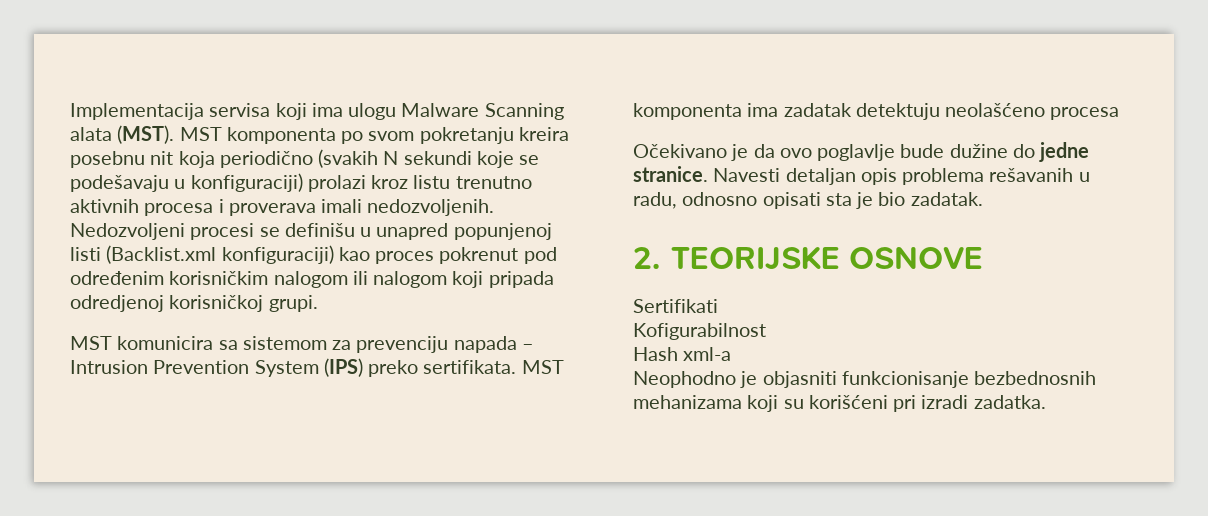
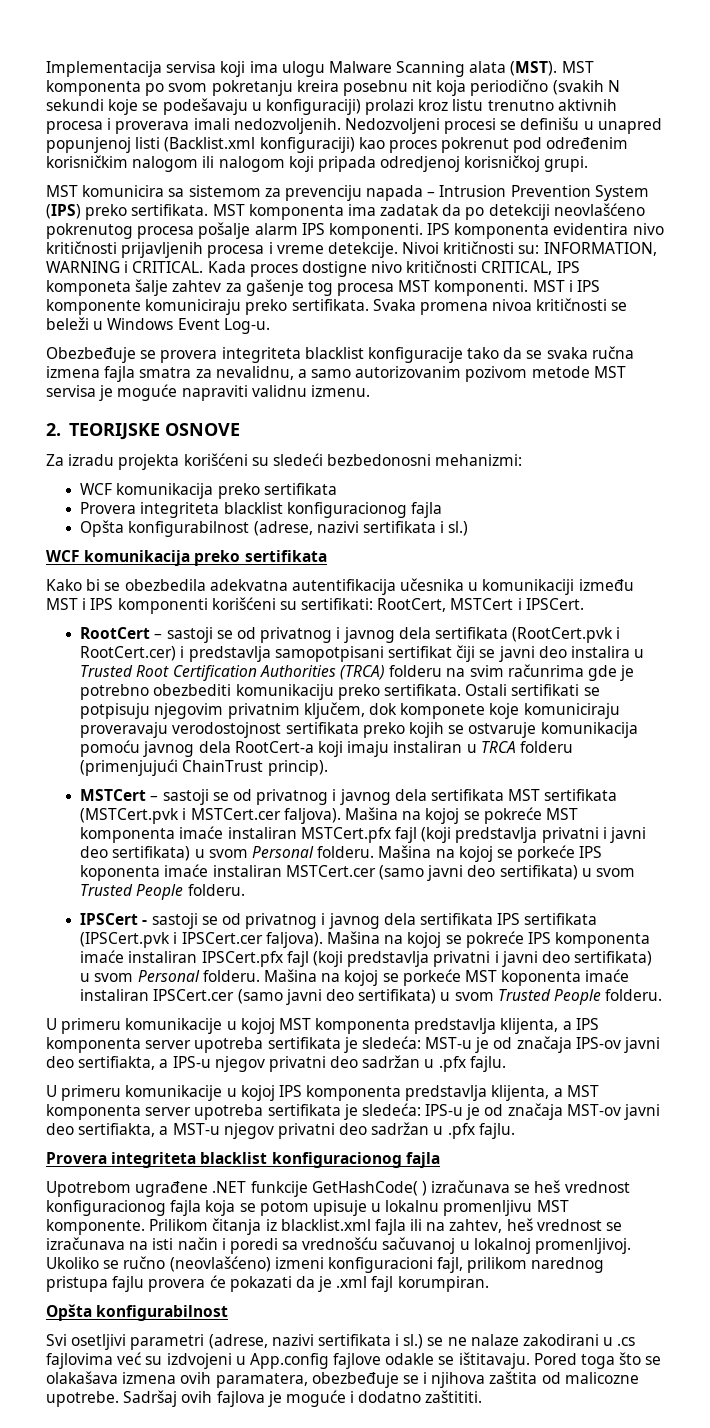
[855,103,1120,120] [633,142,1090,162] [633,166,1090,185] [633,192,983,209] [633,246,984,271] [633,299,718,313] [633,323,766,340] [633,347,732,361] [633,371,1097,388] [633,395,1046,412] detektuju neolašćeno procesa // Očekivano je da ovo poglavlje bude dužine do jedne stranice. Navesti detaljan opis problema rešavanih u radu, odnosno opisati sta je bio zadatak. // 2. TEORIJSKE OSNOVE // Sertifikati // Kofigurabilnost // Hash xml-a // Neophodno je objasniti funkcionisanje bezbednosnih mehanizama koji su korišćeni pri izradi zadatka. -> [442,203,645,220] [46,222,664,239] [46,241,657,258] [46,260,580,277] [46,279,601,296] [46,298,628,315] [46,317,270,334] [46,346,634,363] [46,366,626,382] [46,384,370,401] [46,423,240,440] [46,453,523,470] [80,483,337,499] [80,502,443,518] [80,520,469,537] [46,550,327,566] [46,578,634,595] [46,597,584,614] [80,627,621,643] [80,645,645,662] [80,664,635,681] [80,684,600,700] [80,702,620,719] [80,722,638,738] [80,740,573,757] [80,759,328,776] [80,789,618,805] [80,807,578,824] [80,826,646,843] [80,845,603,862] [80,864,635,881] [80,884,245,900] [80,913,598,929] [80,931,651,948] [80,950,653,967] [80,969,630,986] [80,989,663,1005] [46,1018,599,1034] [46,1036,661,1053] [46,1055,506,1072] [46,1085,599,1101] [46,1103,661,1120] [46,1122,515,1139] [46,1152,440,1168] [46,1180,630,1197] [46,1200,569,1216] [46,1218,623,1235] [46,1237,632,1254] [46,1256,605,1273] [46,1275,489,1292] [46,1304,229,1321] [46,1334,636,1350] [46,1352,662,1369] [46,1371,639,1388] [46,1390,483,1407] da po detekciji neovlašćeno pokrenutog procesa pošalje alarm IPS komponenti. IPS komponenta evidentira nivo kritičnosti prijavljenih procesa i vreme detekcije. Nivoi kritičnosti su: INFORMATION, WARNING i CRITICAL. Kada proces dostigne nivo kritičnosti CRITICAL, IPS komponeta šalje zahtev za gašenje tog procesa MST komponenti. MST i IPS komponente komuniciraju preko sertifikata. Svaka promena nivoa kritičnosti se beleži u Windows Event Log-u. // Obezbeđuje se provera integriteta blacklist konfiguracije tako da se svaka ručna izmena fajla smatra za nevalidnu, a samo autorizovanim pozivom metode MST servisa je moguće napraviti validnu izmenu. // 2. TEORIJSKE OSNOVE // Za izradu projekta korišćeni su sledeći bezbedonosni mehanizmi: // WCF komunikacija preko sertifikata // Provera integriteta blacklist konfiguracionog fajla // Opšta konfigurabilnost (adrese, nazivi sertifikata i sl.) // WCF komunikacija preko sertifikata // Kako bi se obezbedila adekvatna autentifikacija učesnika u komunikaciji između MST i IPS komponenti korišćeni su sertifikati: RootCert, MSTCert i IPSCert. // RootCert – sastoji se od privatnog i javnog dela sertifikata (RootCert.pvk i RootCert.cer) i predstavlja samopotpisani sertifikat čiji se javni deo instalira u Trusted Root Certification Authorities (TRCA) folderu na svim računrima gde je potrebno obezbediti komunikaciju preko sertifikata. Ostali sertifikati se potpisuju njegovim privatnim ključem, dok komponete koje komuniciraju proveravaju verodostojnost sertifikata preko kojih se ostvaruje komunikacija pomoću javnog dela RootCert-a koji imaju instaliran u TRCA folderu (primenjujući ChainTrust princip). // MSTCert – sastoji se od privatnog i javnog dela sertifikata MST sertifikata (MSTCert.pvk i MSTCert.cer faljova). Mašina na kojoj se pokreće MST komponenta imaće instaliran MSTCert.pfx fajl (koji predstavlja privatni i javni deo sertifikata) u svom Personal folderu. Mašina na kojoj se porkeće IPS koponenta imaće instaliran MSTCert.cer (samo javni deo sertifikata) u svom Trusted People folderu. // IPSCert - sastoji se od privatnog i javnog dela sertifikata IPS sertifikata (IPSCert.pvk i IPSCert.cer faljova). Mašina na kojoj se pokreće IPS komponenta imaće instaliran IPSCert.pfx fajl (koji predstavlja privatni i javni deo sertifikata) u svom Personal folderu. Mašina na kojoj se porkeće MST koponenta imaće instaliran IPSCert.cer (samo javni deo sertifikata) u svom Trusted People folderu. // U primeru komunikacije u kojoj MST komponenta predstavlja klijenta, a IPS komponenta server upotreba sertifikata je sledeća: MST-u je od značaja IPS-ov javni deo sertifiakta, a IPS-u njegov privatni deo sadržan u .pfx fajlu. // U primeru komunikacije u kojoj IPS komponenta predstavlja klijenta, a MST komponenta server upotreba sertifikata je sledeća: IPS-u je od značaja MST-ov javni deo sertifiakta, a MST-u njegov privatni deo sadržan u .pfx fajlu. // Provera integriteta blacklist konfiguracionog fajla // Upotrebom ugrađene .NET funkcije GetHashCode( ) izračunava se heš vrednost konfiguracionog fajla koja se potom upisuje u lokalnu promenljivu MST komponente. Prilikom čitanja iz blacklist.xml fajla ili na zahtev, heš vrednost se izračunava na isti način i poredi sa vrednošću sačuvanoj u lokalnoj promenljivoj. Ukoliko se ručno (neovlašćeno) izmeni konfiguracioni fajl, prilikom narednog pristupa fajlu provera će pokazati da je .xml fajl korumpiran. // Opšta konfigurabilnost // Svi osetljivi parametri (adrese, nazivi sertifikata i sl.) se ne nalaze zakodirani u .cs fajlovima već su izdvojeni u App.config fajlove odakle se ištitavaju. Pored toga što se olakašava izmena ovih paramatera, obezbeđuje se i njihova zaštita od malicozne upotrebe. Sadršaj ovih fajlova je moguće i dodatno zaštititi.

